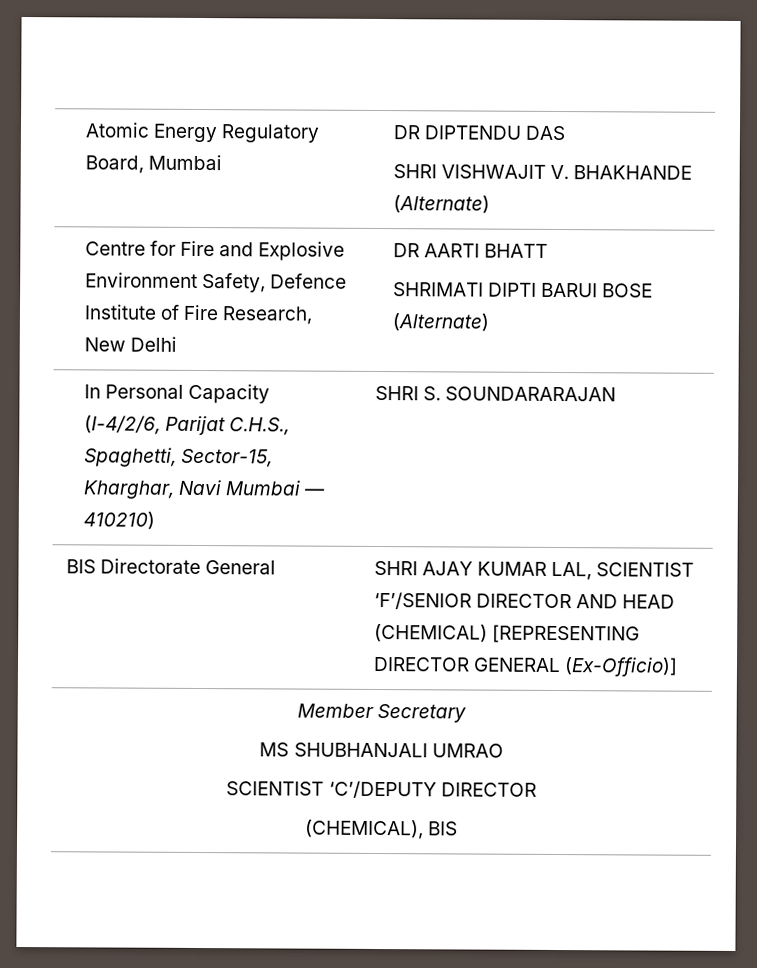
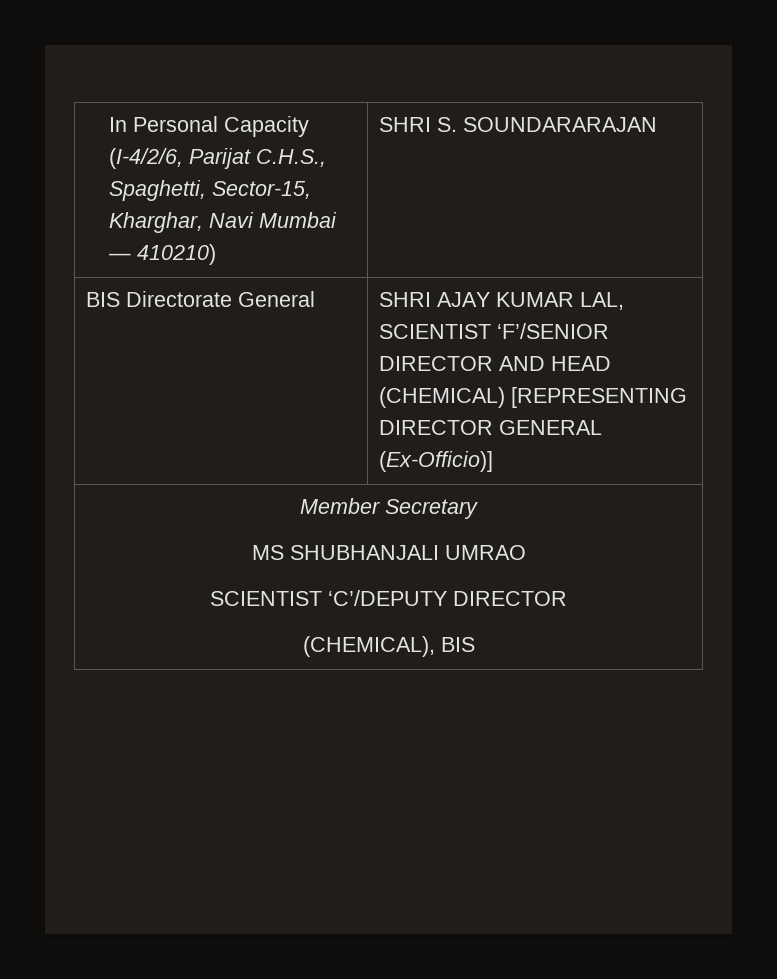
[84,122,321,143] [84,154,222,174] [392,125,567,141] [392,164,693,180] [392,195,490,214] [84,240,346,261] [84,272,348,293] [83,304,313,325] [83,336,177,352] [392,243,549,258] [392,282,654,298] [391,313,489,332] Atomic Energy Regulatory Board, Mumbai | DR DIPTENDU DAS // SHRI VISHWAJIT V. BHAKHANDE (Alternate) // Centre for Fire and Explosive Environment Safety, Defence Institute of Fire Research, New Delhi | DR AARTI BHATT // SHRIMATI DIPTI BARUI BOSE (Alternate) // -> (108, 124) none

